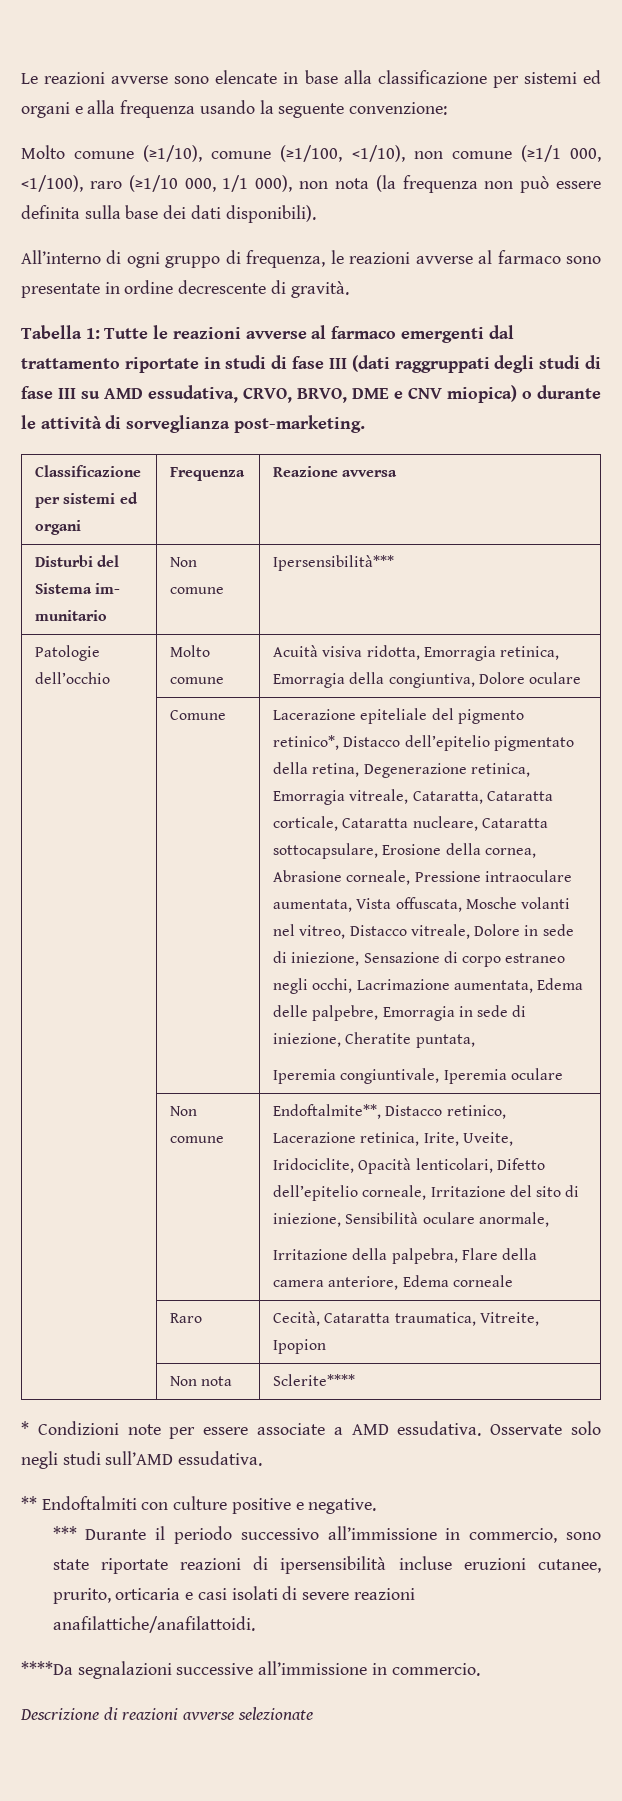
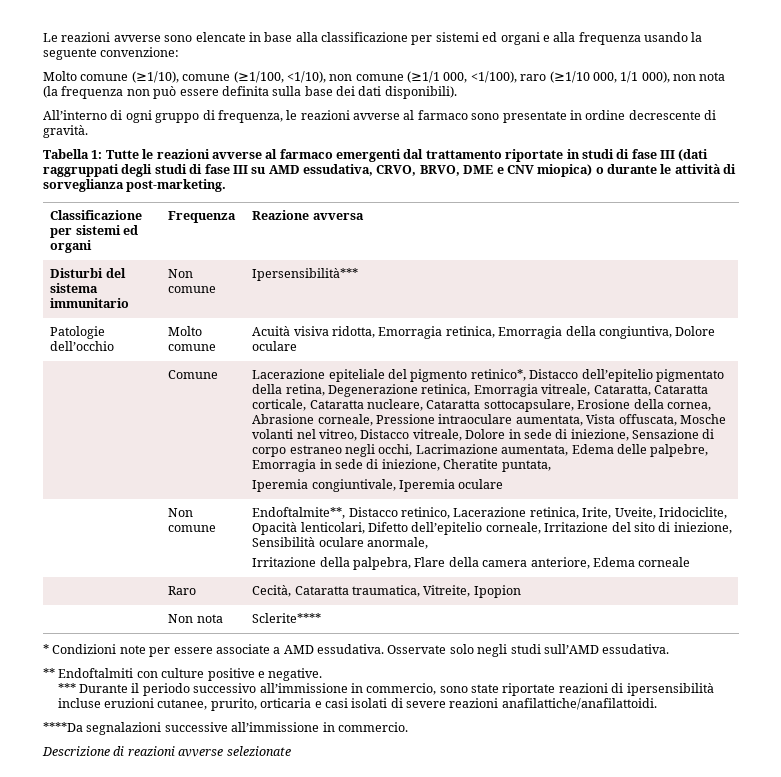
[34,583,121,594] [34,610,107,621] Sistema im- munitario -> [50,283,99,293] [50,298,130,308] sistema immunitario

